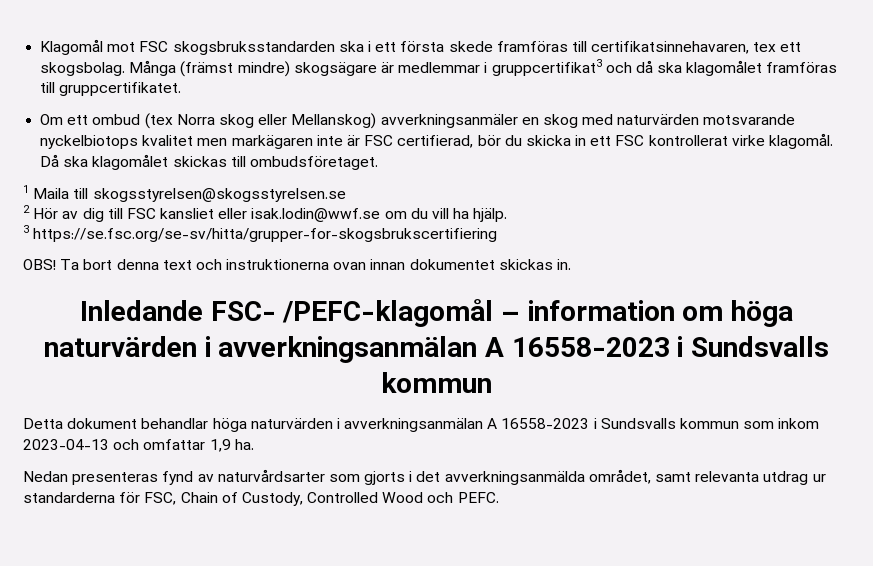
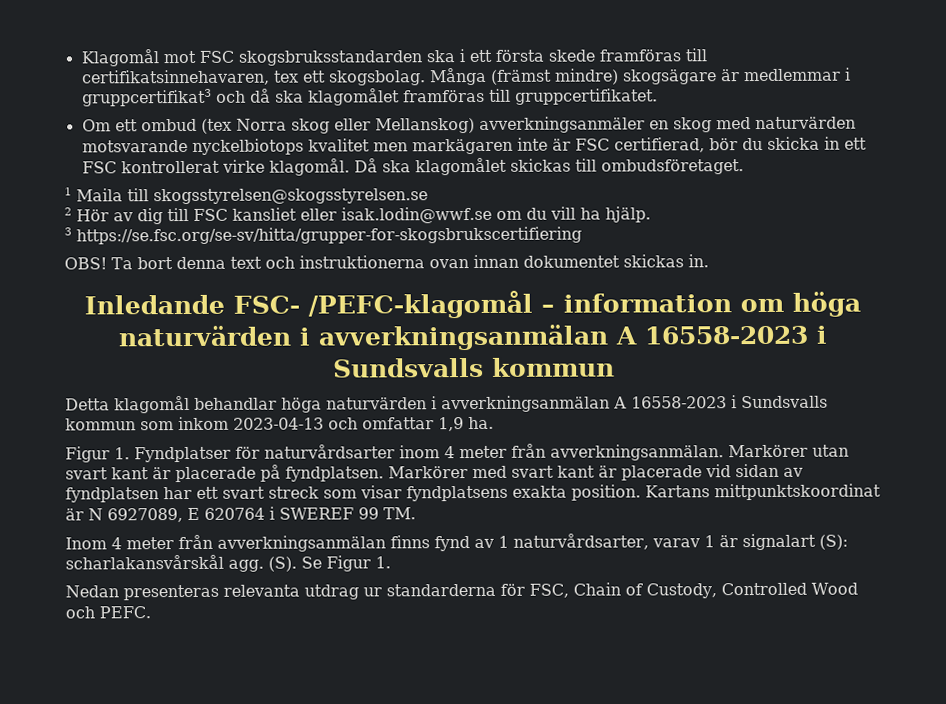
[67,418,138,429] dokument -> [114,395,190,414] klagomål
[23,469,692,485] Nedan presenteras fynd av naturvårdsarter som gjorts i det avverkningsanmälda området, samt -> [65,443,849,463] [65,463,803,483] [65,483,881,503] [65,506,416,523] [65,533,848,552] [65,554,391,572] [65,584,219,601] Figur 1. Fyndplatser för naturvårdsarter inom 4 meter från avverkningsanmälan. Markörer utan svart kant är placerade på fyndplatsen. Markörer med svart kant är placerade vid sidan av fyndplatsen har ett svart streck som visar fyndplatsens exakta position. Kartans mittpunktskoordinat är N 6927089, E 620764 i SWEREF 99 TM. // Inom 4 meter från avverkningsanmälan finns fynd av 1 naturvårdsarter, varav 1 är signalart (S): scharlakansvårskål agg. (S). Se Figur 1. // Nedan presenteras

